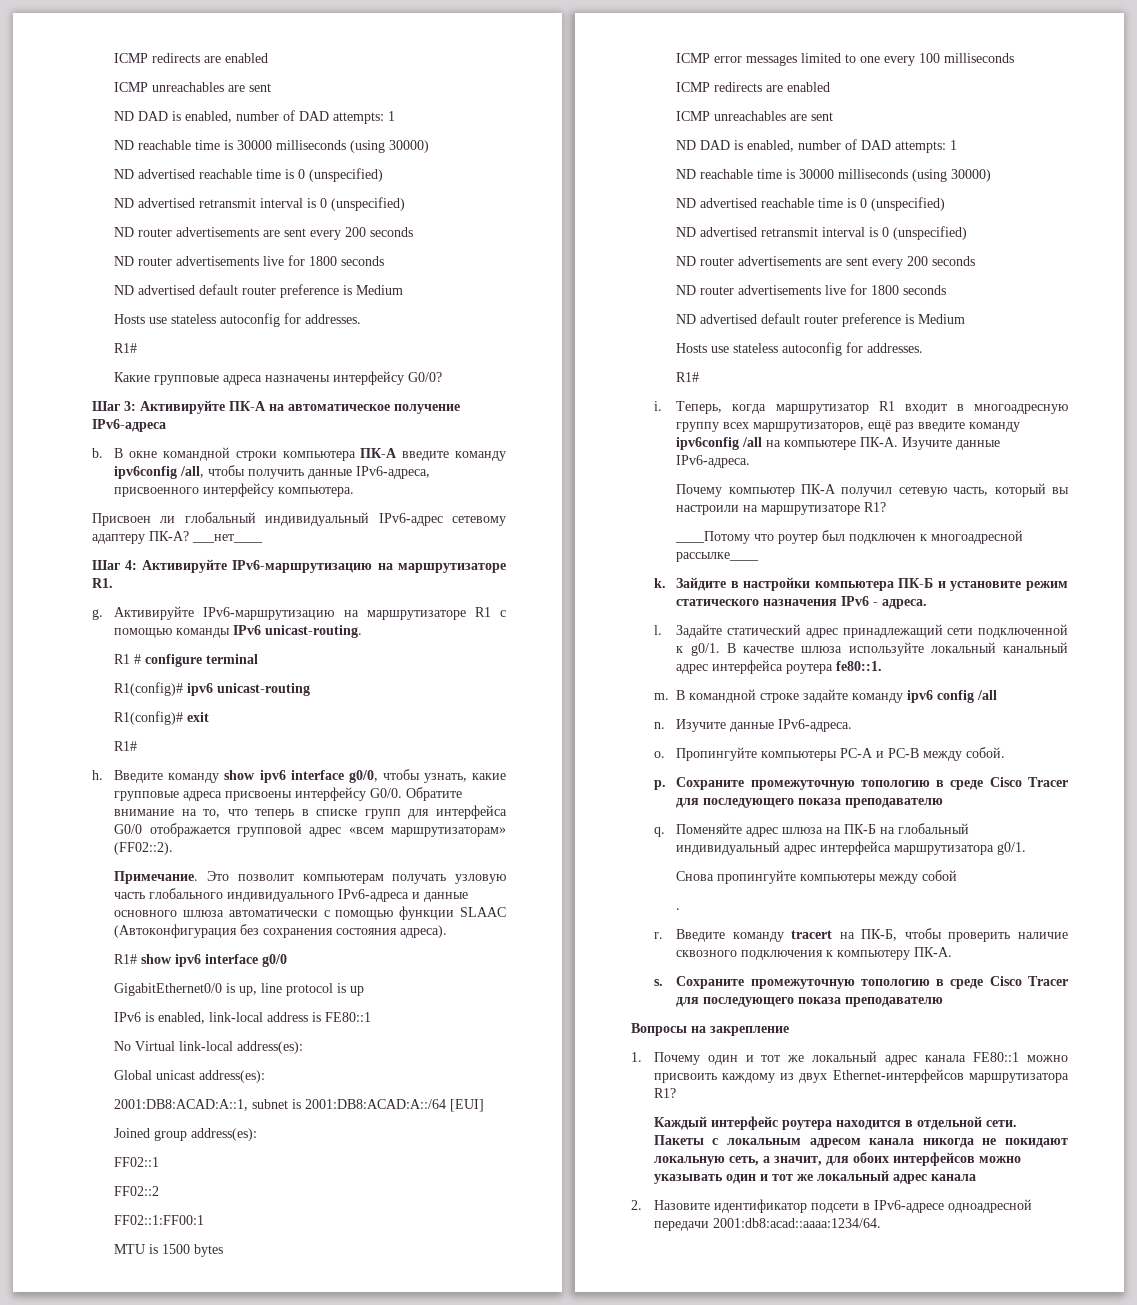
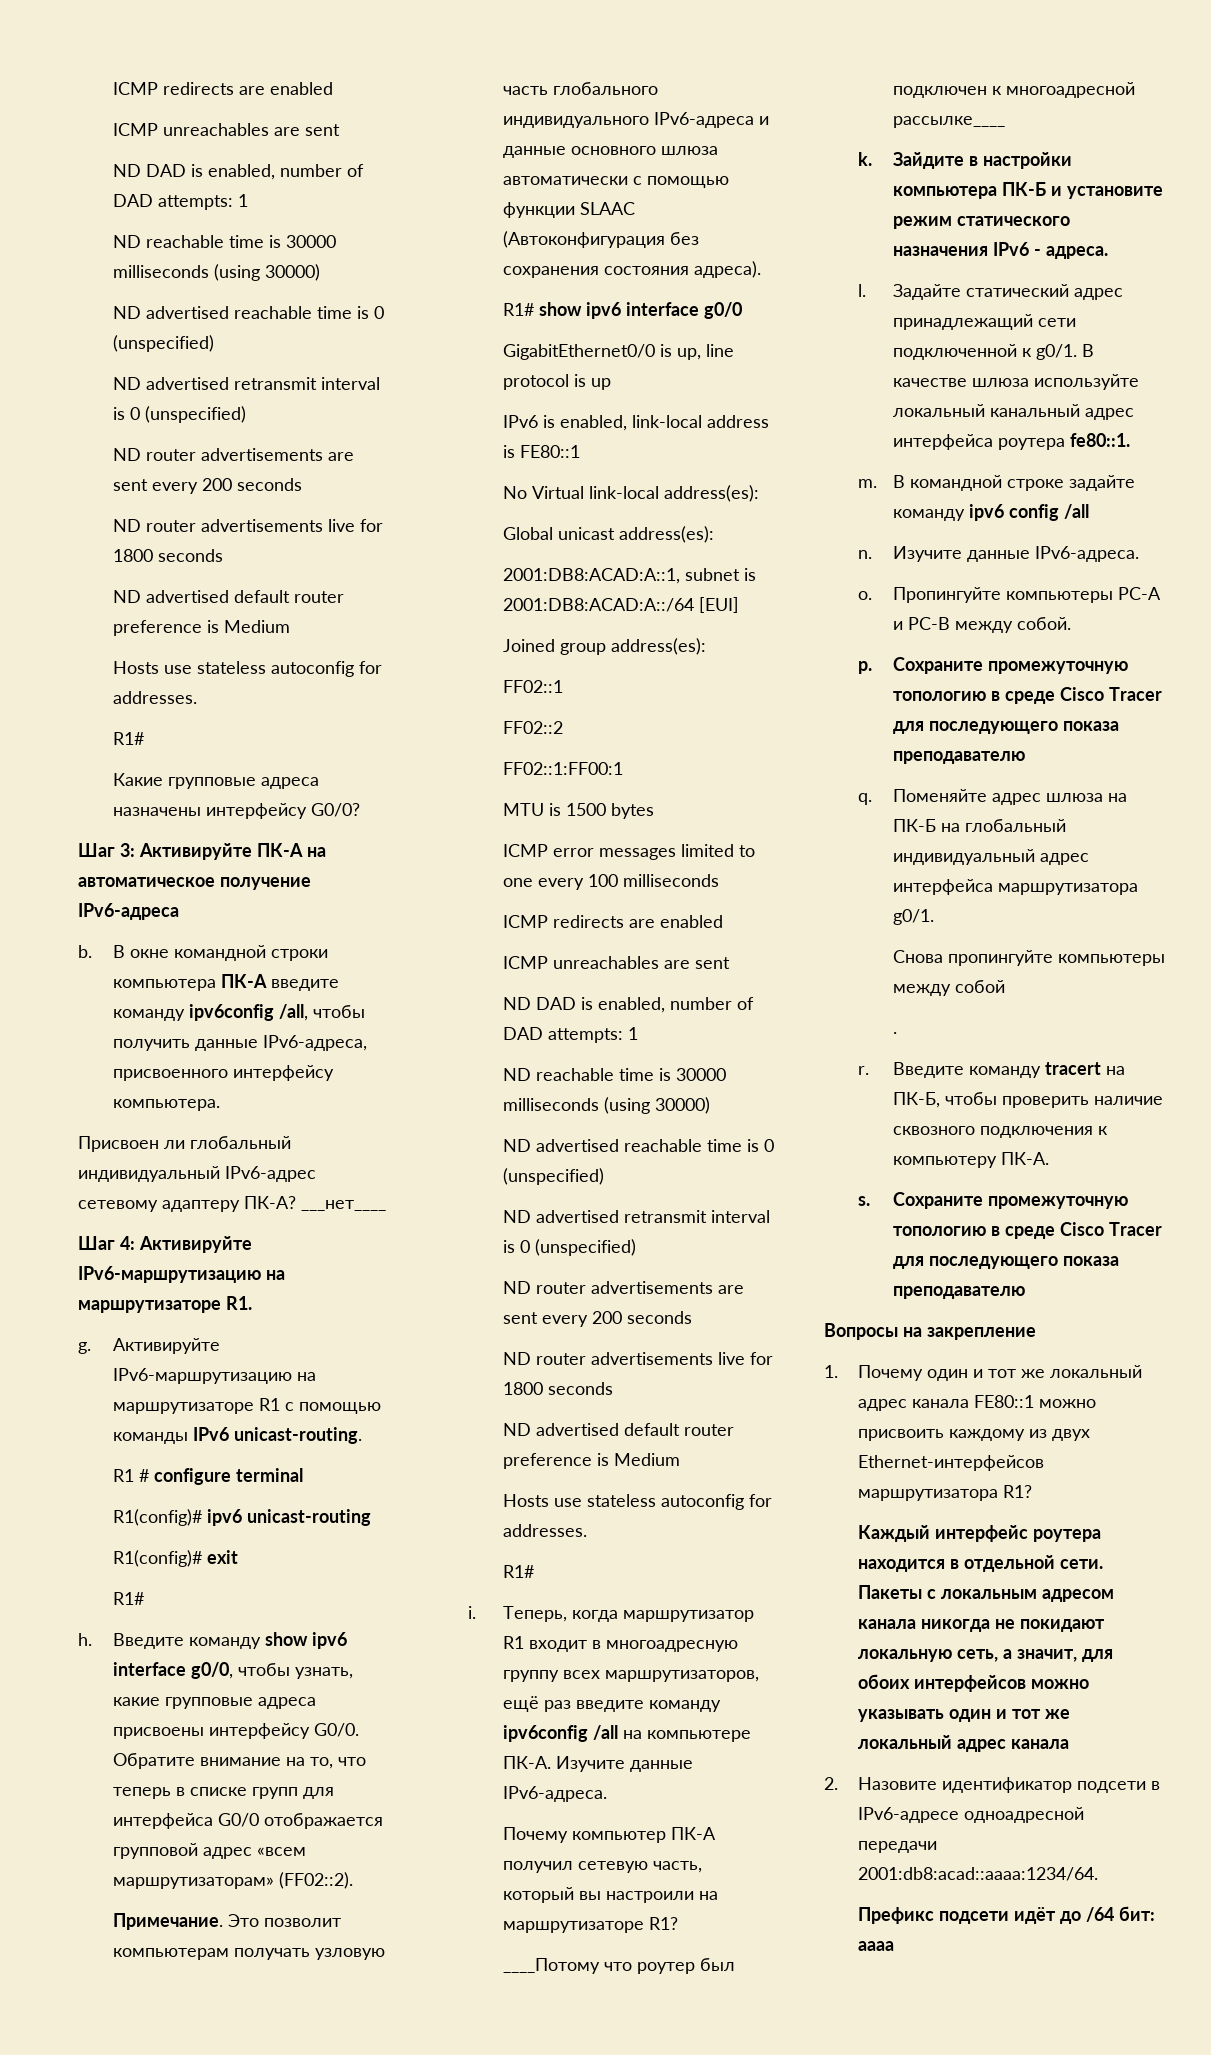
(881, 1223) none -> [858,1906,1156,1924] [858,1941,895,1951] // Префикс подсети идёт до /64 бит: aaaa

